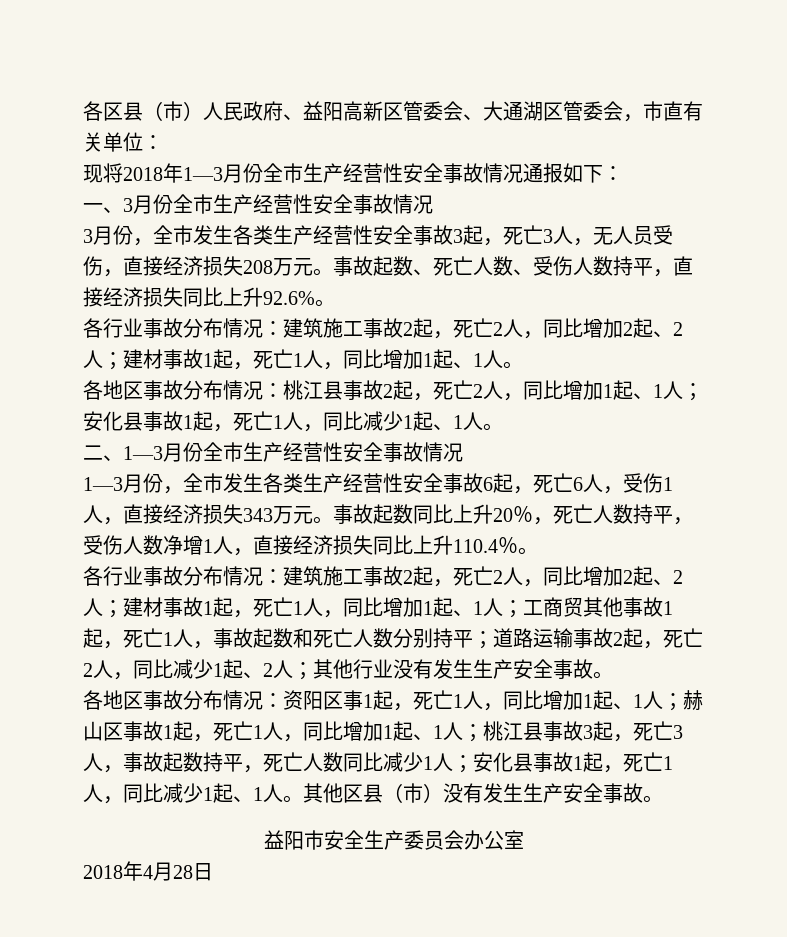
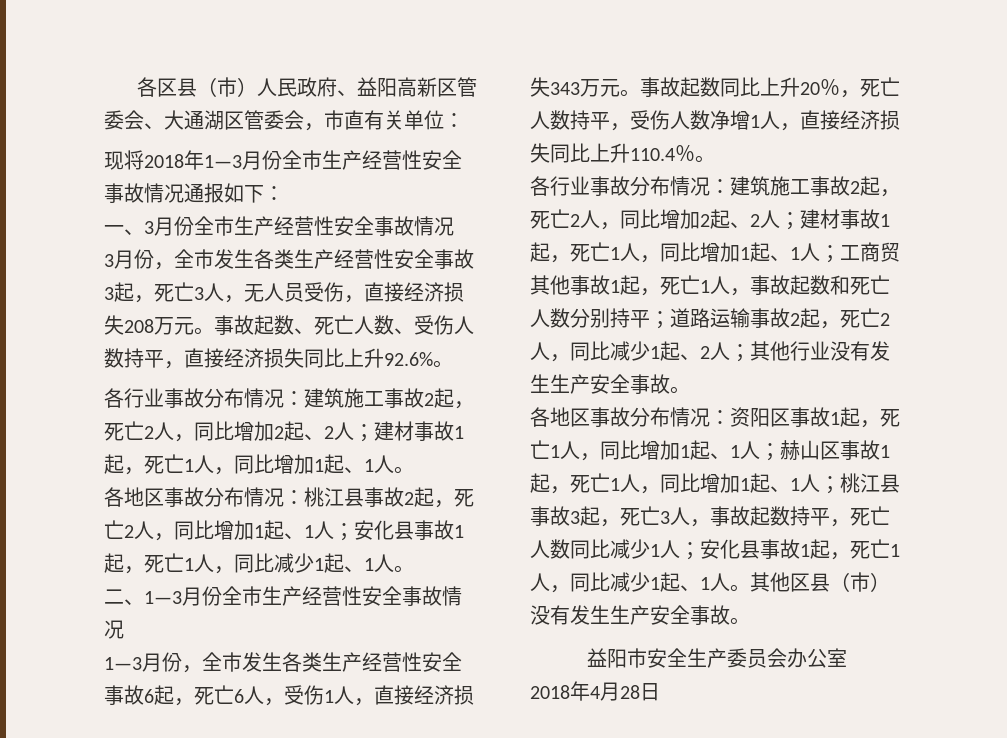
(363, 700) none -> [810,407,830,427] 故

